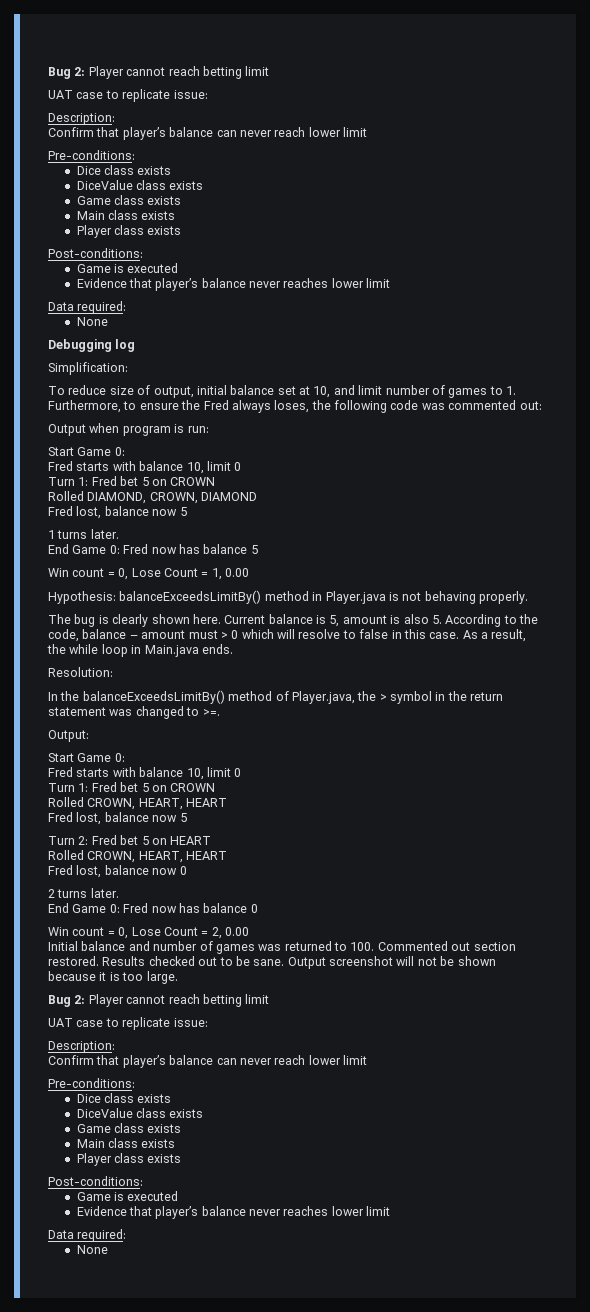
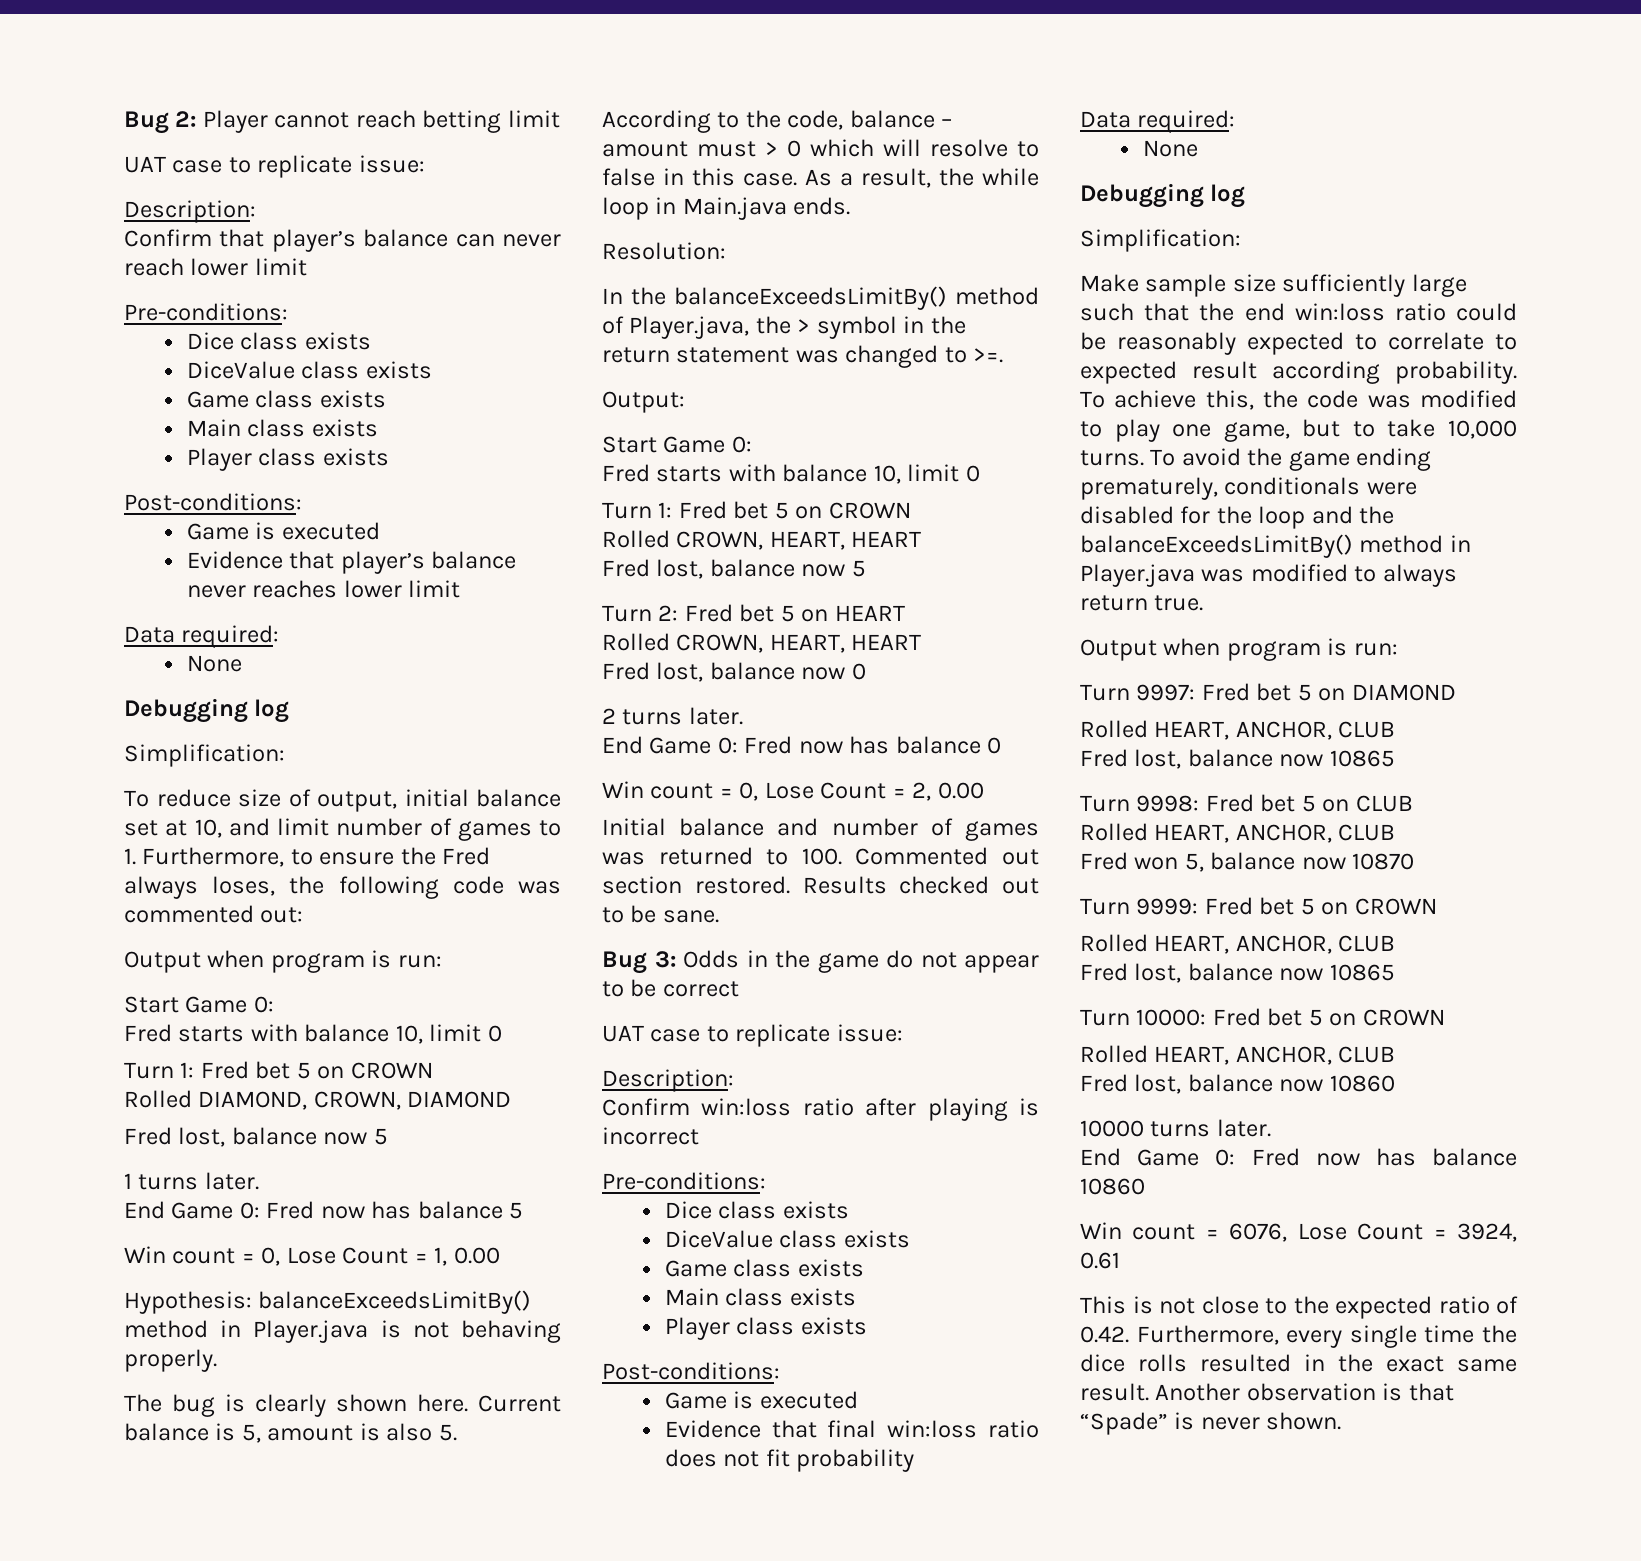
[287,956,496,969] [48,971,178,984] [48,994,270,1007] [48,1017,208,1030] [48,1041,115,1053] [48,1055,367,1068] Output screenshot will not be shown because it is too large. // Bug 2: Player cannot reach betting limit // UAT case to replicate issue: // Description: // Confirm that player’s balance can never reach lower limit -> [602,950,1039,974] [602,979,739,997] [602,1024,903,1047] [602,1069,734,1092] [602,1098,1039,1121] [602,1127,699,1145] // Bug 3: Odds in the game do not appear to be correct // UAT case to replicate issue: // Description: // Confirm win:loss ratio after playing is incorrect
[155,1206,391,1219] [48,1229,127,1242] [76,1245,108,1254] player’s balance never reaches lower limit // Data required: // None -> [827,1420,1039,1438] [664,1449,915,1472] [1080,110,1236,133] [1142,140,1198,157] [1080,183,1246,208] [1080,229,1241,252] [1080,274,1467,297] [1080,303,1517,321] [1080,332,1517,355] [1080,361,1517,384] [1080,390,1517,410] [1080,419,1517,442] [1080,448,1432,471] [1080,477,1417,500] [1080,506,1395,529] [1080,534,1471,558] [1080,564,1457,587] [1080,595,1204,611] [1080,638,1398,661] [1080,683,1456,701] [1080,720,1396,740] [1080,749,1395,769] [1080,794,1413,812] [1080,823,1396,843] [1080,852,1415,872] [1080,897,1437,915] [1080,934,1396,954] [1080,963,1395,983] [1080,1008,1445,1026] [1080,1045,1396,1065] [1080,1074,1395,1094] [1080,1119,1271,1137] [1080,1148,1517,1166] [1080,1178,1145,1195] [1080,1222,1517,1242] [1080,1252,1120,1269] [1080,1296,1518,1319] [1080,1325,1517,1348] [1080,1354,1517,1372] [1080,1383,1454,1401] [1080,1412,1342,1435] final win:loss ratio does not fit probability // Data required: // None // Debugging log // Simplification: // Make sample size sufficiently large such that the end win:loss ratio could be reasonably expected to correlate to expected result according probability. To achieve this, the code was modified to play one game, but to take 10,000 turns. To avoid the game ending prematurely, conditionals were disabled for the loop and the balanceExceedsLimitBy() method in Player.java was modified to always return true. // Output when program is run: // Turn 9997: Fred bet 5 on DIAMOND // Rolled HEART, ANCHOR, CLUB // Fred lost, balance now 10865 // Turn 9998: Fred bet 5 on CLUB // Rolled HEART, ANCHOR, CLUB // Fred won 5, balance now 10870 // Turn 9999: Fred bet 5 on CROWN // Rolled HEART, ANCHOR, CLUB // Fred lost, balance now 10865 // Turn 10000: Fred bet 5 on CROWN // Rolled HEART, ANCHOR, CLUB // Fred lost, balance now 10860 // 10000 turns later. // End Game 0: Fred now has balance 10860 // Win count = 6076, Lose Count = 3924, 0.61 // This is not close to the expected ratio of 0.42. Furthermore, every single time the dice rolls resulted in the exact same result. Another observation is that “Spade” is never shown.

